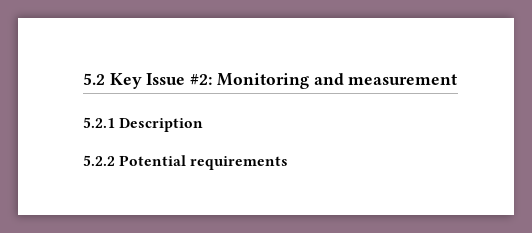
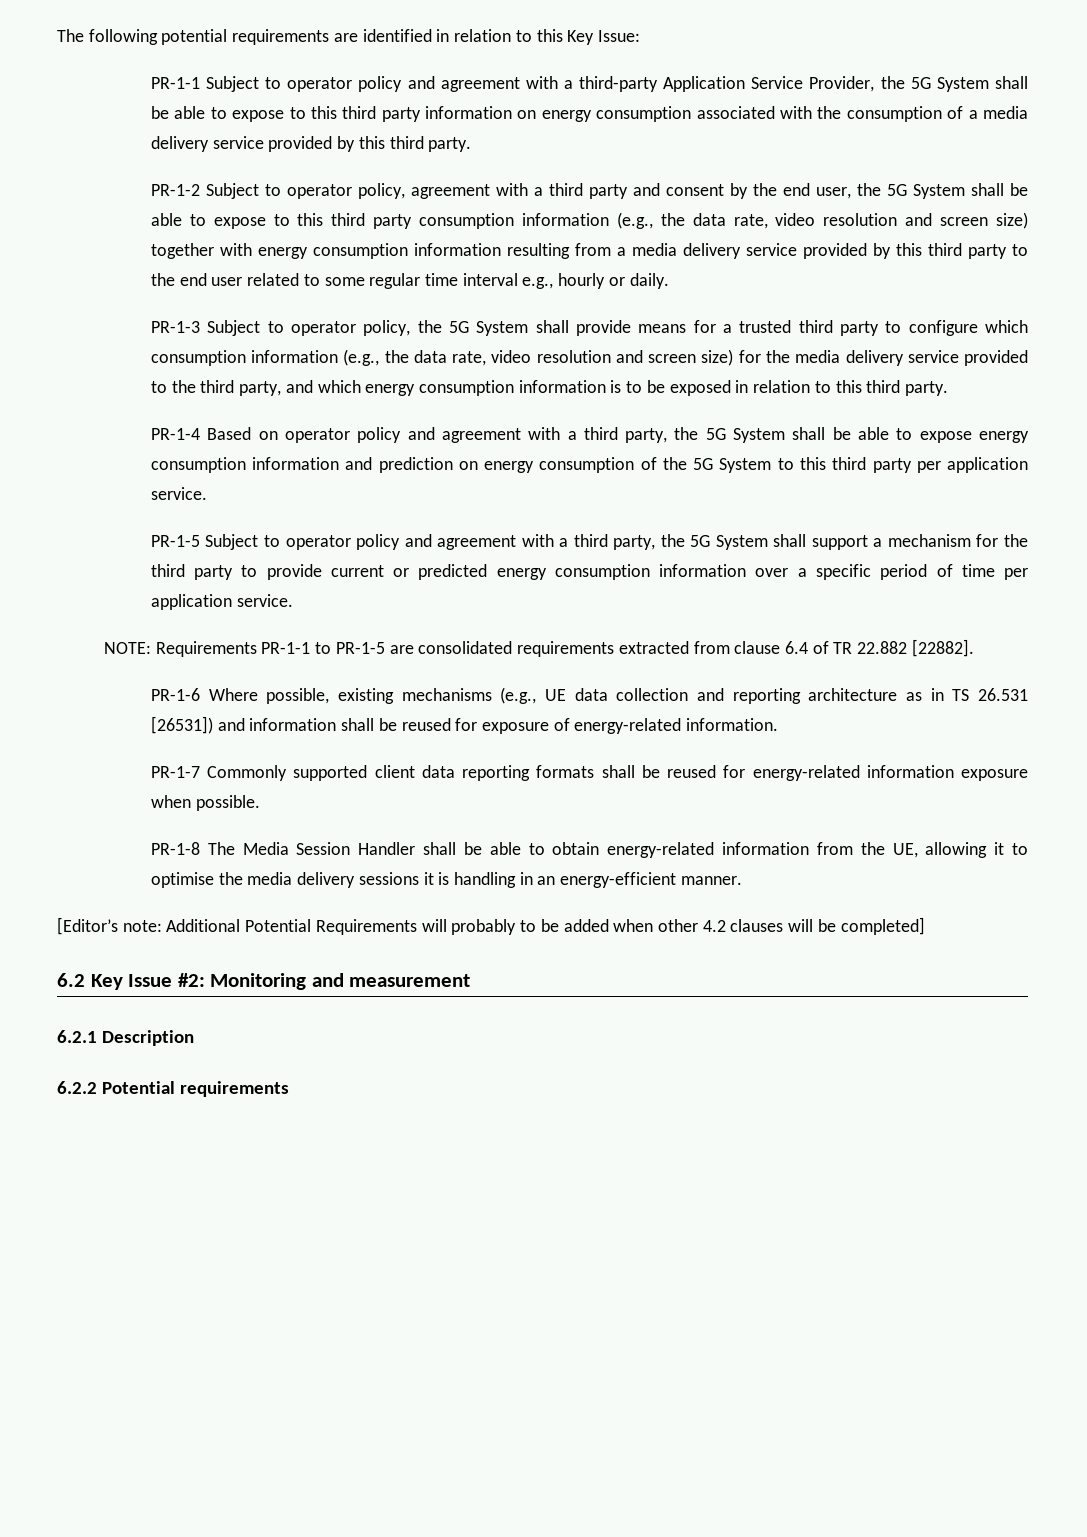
[83,73,105,85] 5.2 -> [57,29,640,45] [150,76,1029,92] [150,106,1028,122] [150,136,472,152] [150,183,1029,199] [150,212,1028,229] [150,243,1029,259] [150,273,669,289] [150,320,1028,336] [150,349,1029,366] [150,380,948,396] [150,427,1030,443] [150,457,1029,473] [150,487,207,500] [150,534,1029,550] [150,564,1029,580] [150,594,293,610] [103,639,974,657] [150,687,1029,704] [150,716,779,734] [150,765,1029,781] [150,795,260,811] [150,842,1028,858] [150,872,742,888] [57,917,925,935] [57,973,85,987] The following potential requirements are identified in relation to this Key Issue: // PR-1-1 Subject to operator policy and agreement with a third-party Application Service Provider, the 5G System shall be able to expose to this third party information on energy consumption associated with the consumption of a media delivery service provided by this third party. // PR-1-2 Subject to operator policy, agreement with a third party and consent by the end user, the 5G System shall be able to expose to this third party consumption information (e.g., the data rate, video resolution and screen size) together with energy consumption information resulting from a media delivery service provided by this third party to the end user related to some regular time interval e.g., hourly or daily. // PR-1-3 Subject to operator policy, the 5G System shall provide means for a trusted third party to configure which consumption information (e.g., the data rate, video resolution and screen size) for the media delivery service provided to the third party, and which energy consumption information is to be exposed in relation to this third party. // PR-1-4 Based on operator policy and agreement with a third party, the 5G System shall be able to expose energy consumption information and prediction on energy consumption of the 5G System to this third party per application service. // PR-1-5 Subject to operator policy and agreement with a third party, the 5G System shall support a mechanism for the third party to provide current or predicted energy consumption information over a specific period of time per application service. // NOTE: Requirements PR-1-1 to PR-1-5 are consolidated requirements extracted from clause 6.4 of TR 22.882 [22882]. // PR-1-6 Where possible, existing mechanisms (e.g., UE data collection and reporting architecture as in TS 26.531 [26531]) and information shall be reused for exposure of energy-related information. // PR-1-7 Commonly supported client data reporting formats shall be reused for energy-related information exposure when possible. // PR-1-8 The Media Session Handler shall be able to obtain energy-related information from the UE, allowing it to optimise the media delivery sessions it is handling in an energy-efficient manner. // [Editor’s note: Additional Potential Requirements will probably to be added when other 4.2 clauses will be completed] // 6.2
[83,117,115,128] 5.2.1 -> [57,1030,97,1043] 6.2.1
[83,155,115,166] 5.2.2 -> [57,1081,97,1094] 6.2.2

